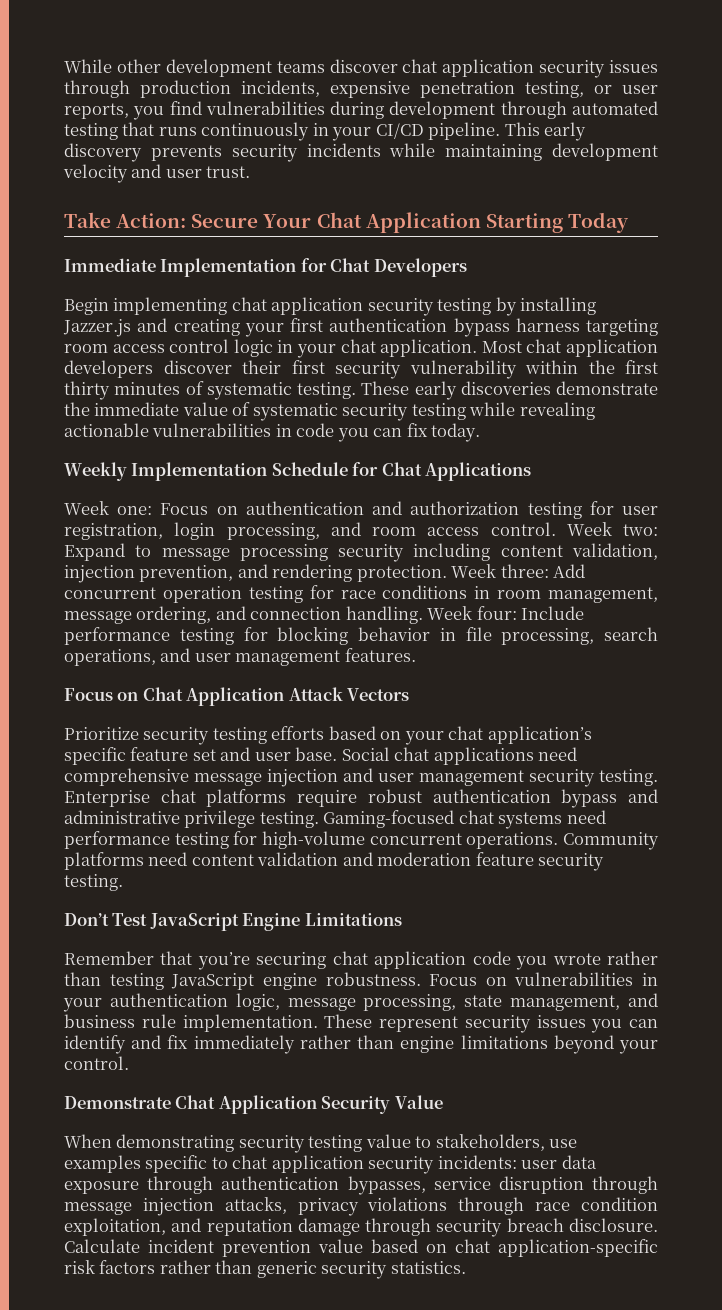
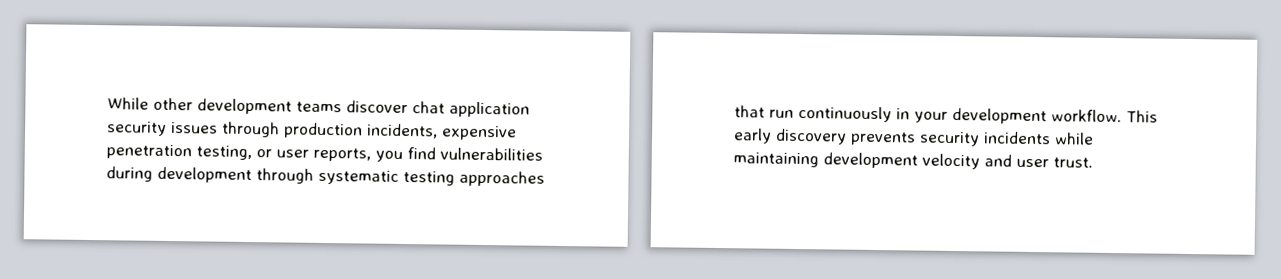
[572,101,658,115] [64,122,197,140] automated testing that runs -> [318,169,545,187] [734,105,794,118] systematic testing approaches that run
[375,122,501,140] CI/CD pipeline. -> [952,107,1122,125] development workflow.
[64,212,629,233] [64,258,467,277] [64,297,597,316] [63,318,658,337] [64,339,659,358] [64,360,658,379] [64,381,658,400] [64,402,595,421] [64,423,481,442] [64,462,532,481] [64,501,658,519] [64,522,658,540] [64,543,658,562] [64,564,586,583] [64,585,658,603] [64,606,585,624] [64,627,658,645] [64,648,416,666] [64,687,410,706] [64,726,592,745] [64,747,578,765] [64,768,658,787] [64,789,658,808] [64,810,606,829] [64,831,659,850] [64,852,605,871] [64,874,123,891] [64,913,402,931] [64,951,659,970] [64,972,658,990] [63,993,659,1012] [64,1014,658,1033] [64,1035,658,1054] [64,1056,129,1070] [64,1095,443,1114] [64,1134,578,1153] [64,1155,597,1174] [64,1176,658,1195] [64,1197,659,1216] [64,1218,658,1237] [64,1239,658,1257] [64,1260,466,1279] // Take Action: Secure Your Chat Application Starting Today // Immediate Implementation for Chat Developers // Begin implementing chat application security testing by installing Jazzer.js and creating your first authentication bypass harness targeting room access control logic in your chat application. Most chat application developers discover their first security vulnerability within the first thirty minutes of systematic testing. These early discoveries demonstrate the immediate value of systematic security testing while revealing actionable vulnerabilities in code you can fix today. // Weekly Implementation Schedule for Chat Applications // Week one: Focus on authentication and authorization testing for user registration, login processing, and room access control. Week two: Expand to message processing security including content validation, injection prevention, and rendering protection. Week three: Add concurrent operation testing for race conditions in room management, message ordering, and connection handling. Week four: Include performance testing for blocking behavior in file processing, search operations, and user management features. // Focus on Chat Application Attack Vectors // Prioritize security testing efforts based on your chat application’s specific feature set and user base. Social chat applications need comprehensive message injection and user management security testing. Enterprise chat platforms require robust authentication bypass and administrative privilege testing. Gaming-focused chat systems need performance testing for high-volume concurrent operations. Community platforms need content validation and moderation feature security testing. // Don’t Test JavaScript Engine Limitations // Remember that you’re securing chat application code you wrote rather than testing JavaScript engine robustness. Focus on vulnerabilities in your authentication logic, message processing, state management, and business rule implementation. These represent security issues you can identify and fix immediately rather than engine limitations beyond your control. // Demonstrate Chat Application Security Value // When demonstrating security testing value to stakeholders, use examples specific to chat application security incidents: user data exposure through authentication bypasses, service disruption through message injection attacks, privacy violations through race condition exploitation, and reputation damage through security breach disclosure. Calculate incident prevention value based on chat application-specific risk factors rather than generic security statistics. -> (1093, 162) none

